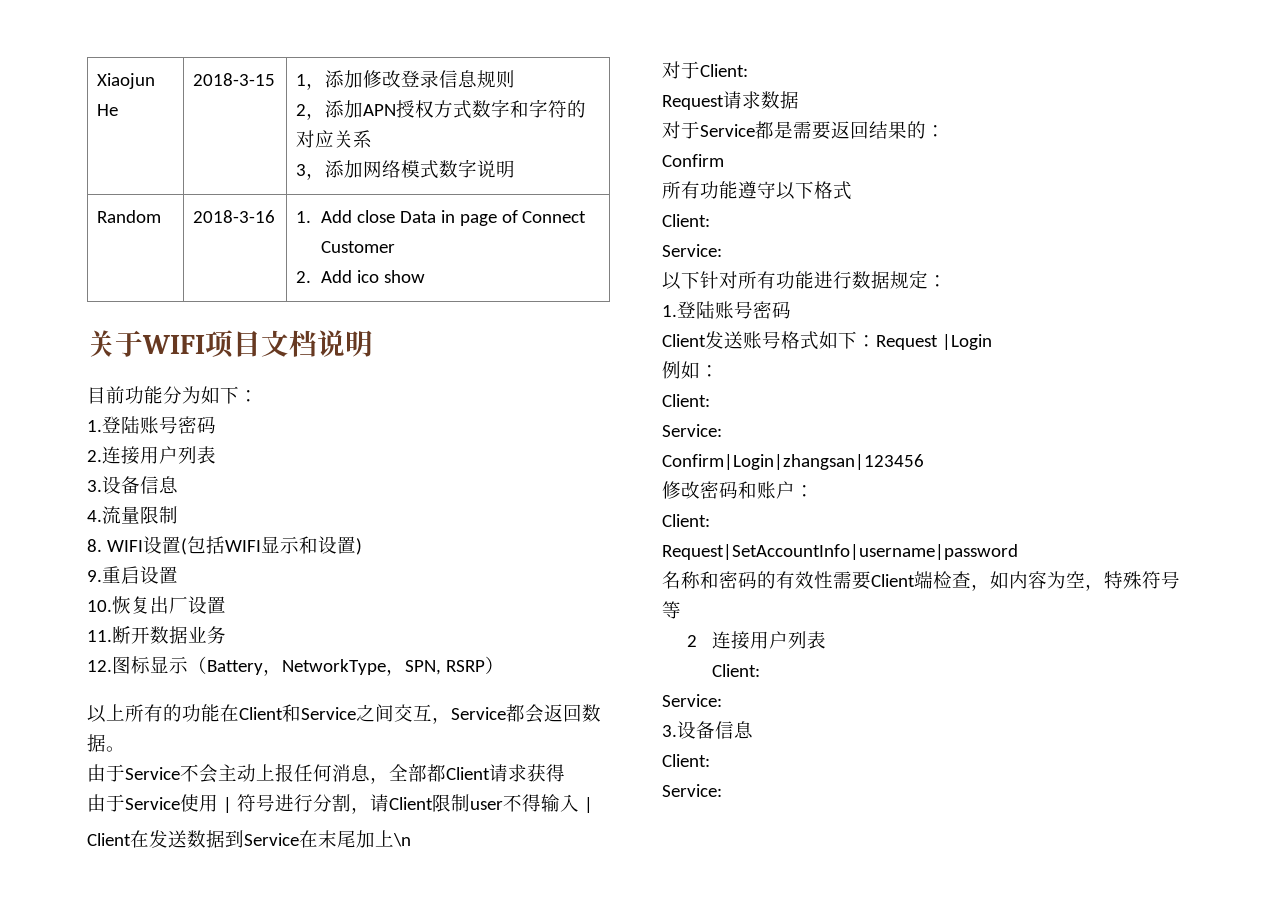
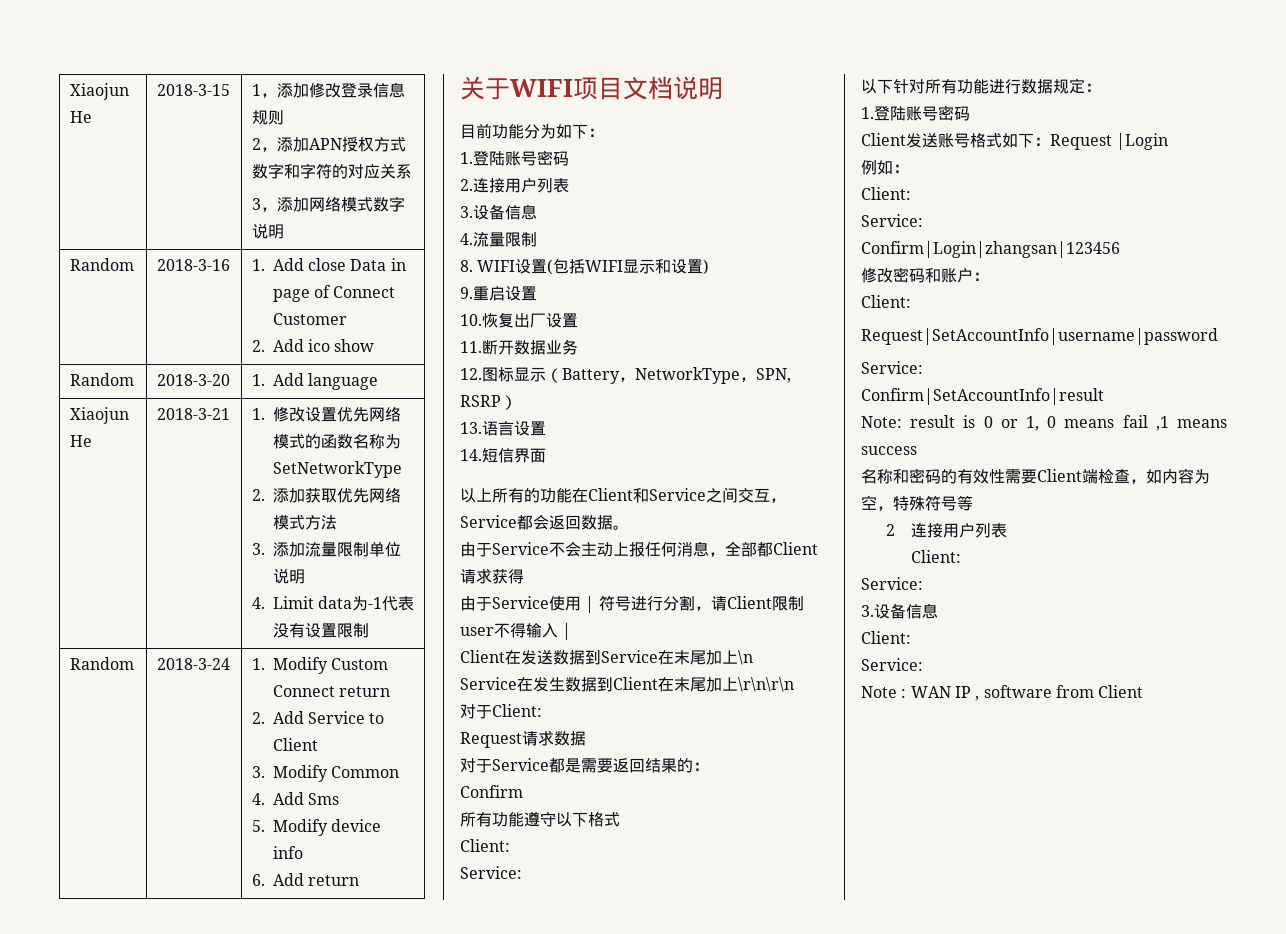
(425, 276) none -> [69,373,134,386] [156,374,230,386] [251,373,379,390] [69,407,129,424] [69,435,92,447] [156,408,230,420] [251,406,401,422] [272,434,401,449] [272,461,402,478] [251,488,401,503] [272,515,337,530] [251,541,401,557] [272,568,305,584] [251,596,415,611] [272,623,369,638] [69,657,134,670] [156,658,230,670] [251,657,389,674] [272,685,391,697] [251,711,385,724] [272,738,318,751] [251,765,400,782] [251,792,340,805] [251,819,382,836] [272,846,303,859] [251,873,360,886] // Random | 2018-3-20 | 1. Add language // Xiaojun He | 2018-3-21 | 1.修改设置优先网络模式的函数名称为SetNetworkType // 2.添加获取优先网络模式方法 // 3.添加流量限制单位说明 // 4. Limit data为-1代表没有设置限制 // Random | 2018-3-24 | 1. Modify Custom Connect return // 2. Add Service to Client // 3. Modify Common // 4. Add Sms // 5. Modify device info // 6. Add return
(504, 665) none -> [460,421,546,436] [460,448,546,463] // 13.语言设置 // 14.短信界面
(411, 840) none -> [460,677,794,692] // Service在发生数据到Client在末尾加上\r\n\r\n
(1018, 552) none -> [861,361,923,374] [861,388,1104,405] [861,415,1227,431] [861,446,917,455] // Service: // Confirm|SetAccountInfo|result // Note: result is 0 or 1, 0 means fail ,1 means success
(722, 790) none -> [861,685,1144,701] // Note : WAN IP , software from Client

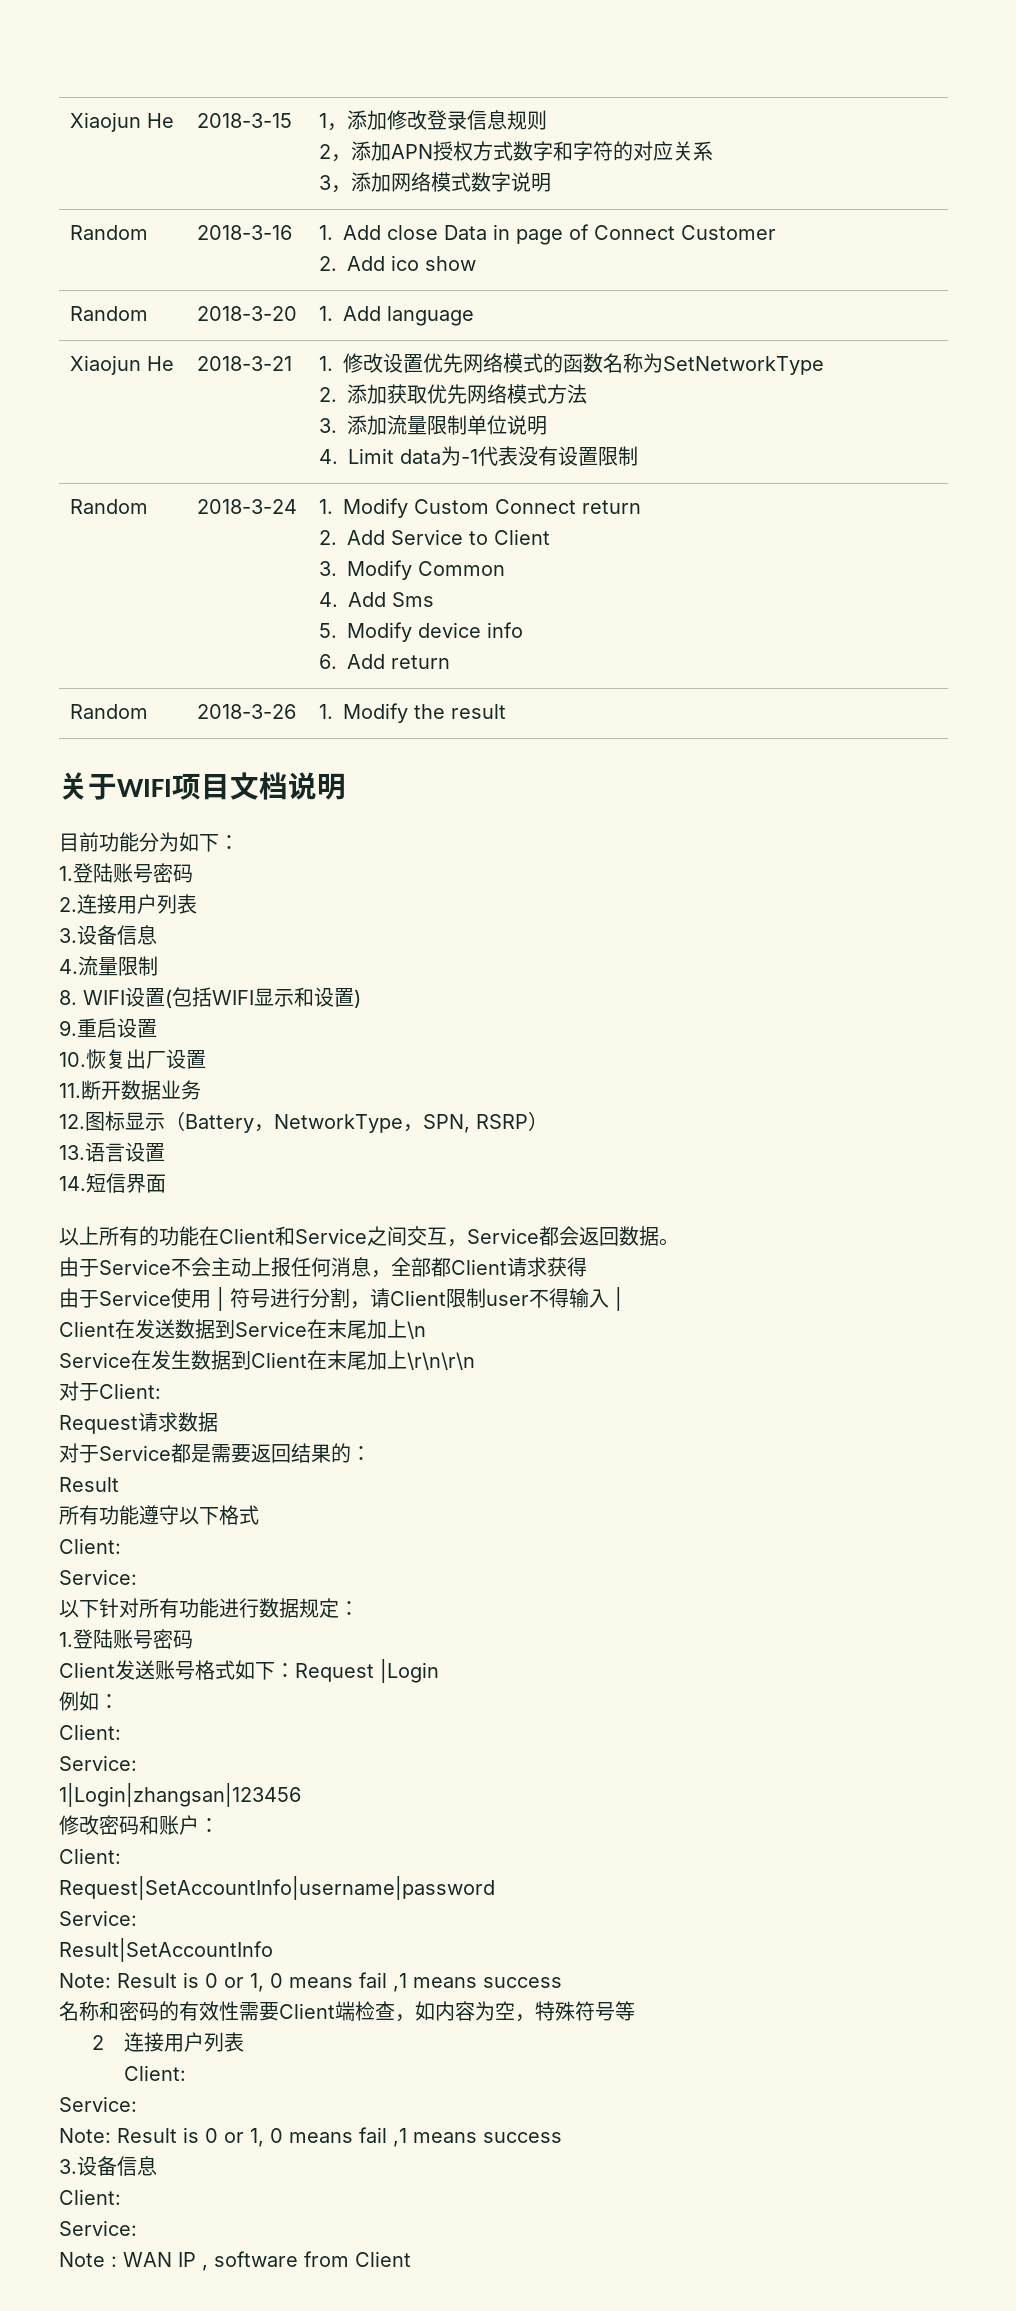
(360, 880) none -> [69,704,148,719] [196,704,296,719] [318,703,506,723] // Random | 2018-3-26 | 1. Modify the result
[460,785,523,798] Confirm -> [59,1477,119,1492] Result
[861,241,1120,258] Confirm|Login|zhangsan|123456 -> [59,1783,301,1807] 1|Login|zhangsan|123456
[861,388,1104,405] [861,415,956,428] Confirm|SetAccountInfo|result // Note: result -> [59,1938,273,1962] [59,1973,177,1988] Result|SetAccountInfo // Note: Result
(923, 583) none -> [59,2127,562,2147] // Note: Result is 0 or 1, 0 means fail ,1 means success

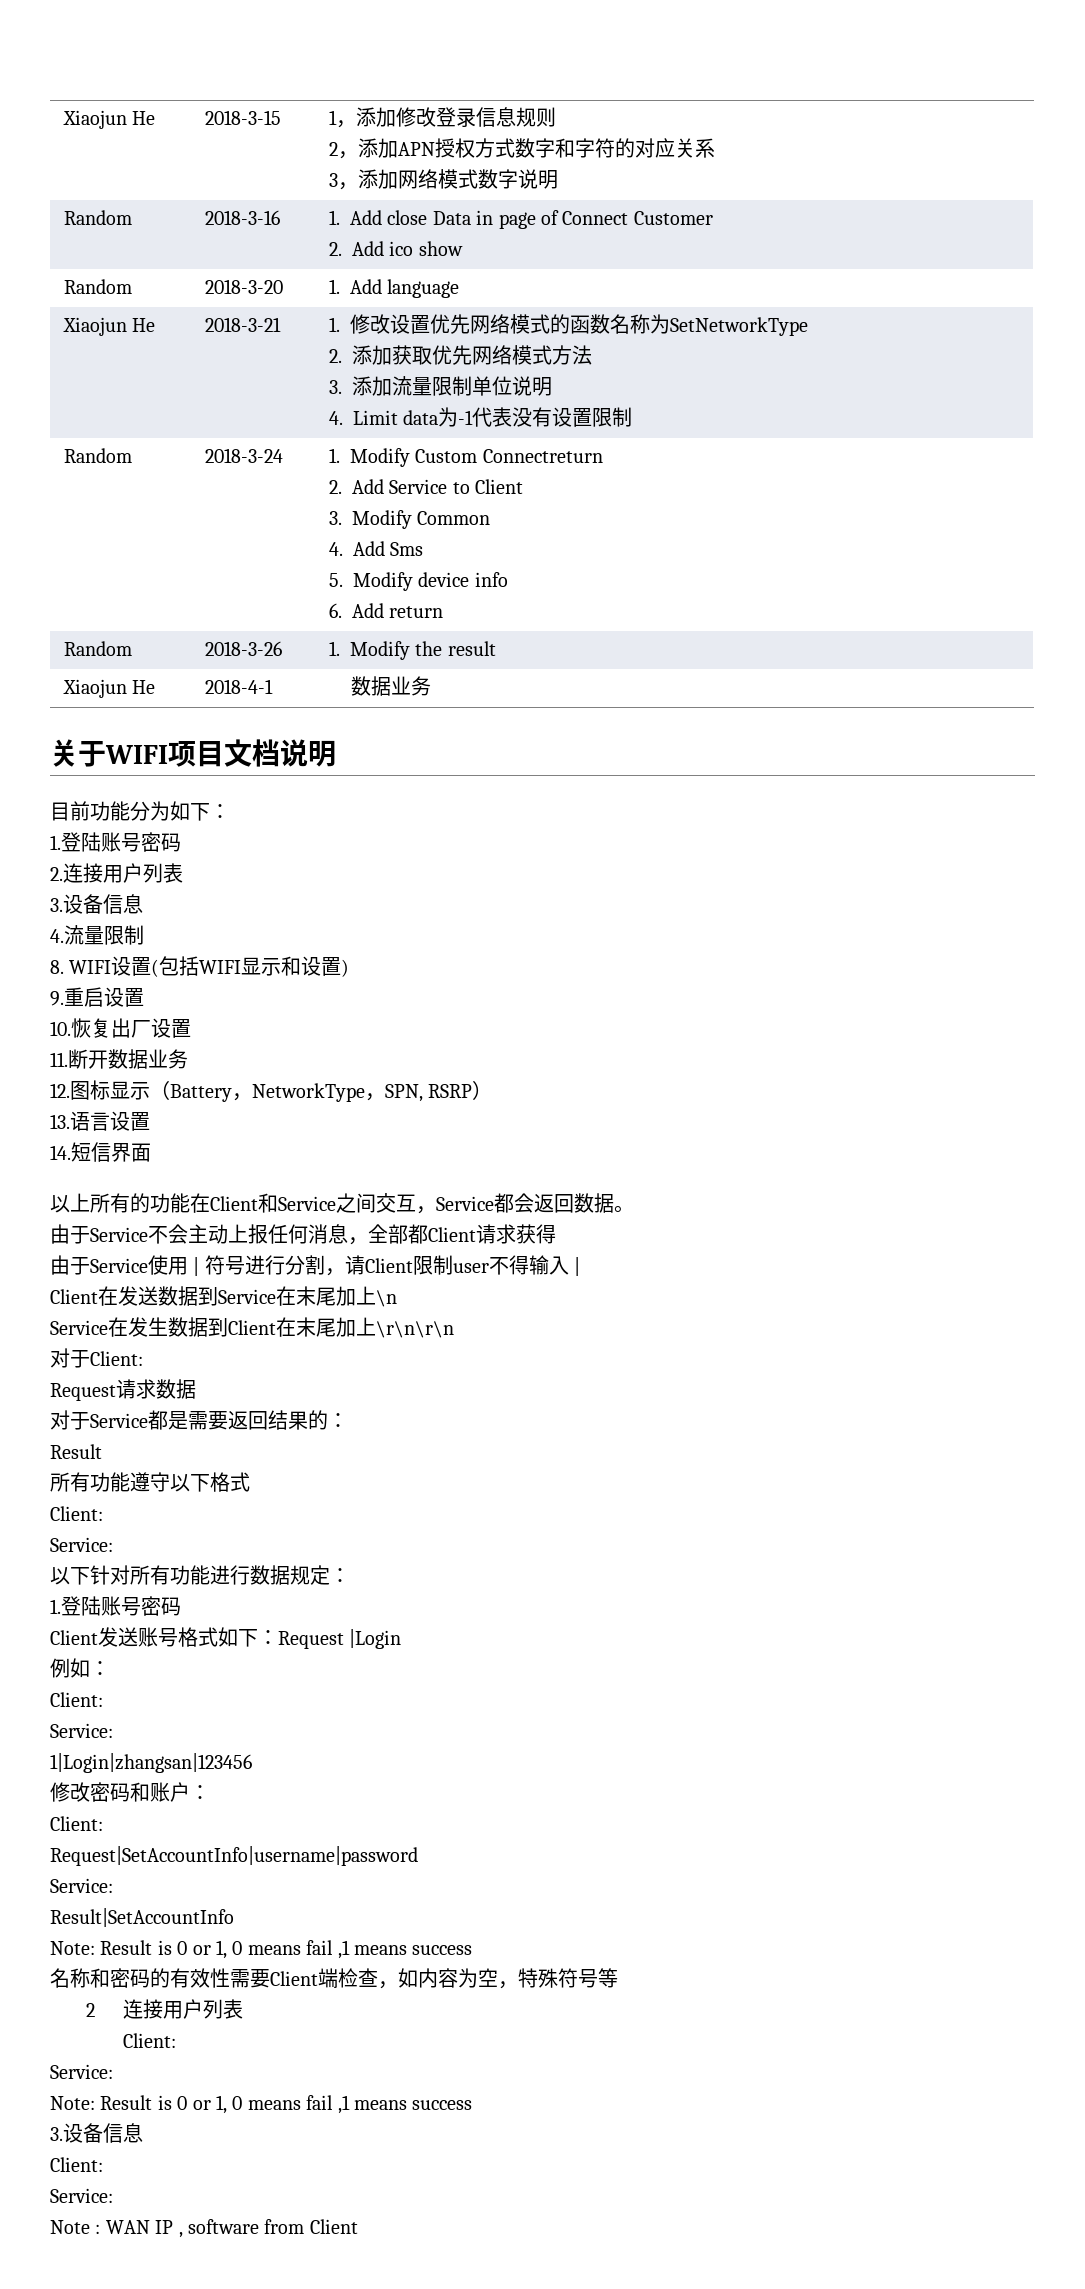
[494,499,641,514] Connect return -> [482,449,603,463] Connectreturn
(506, 711) none -> [63,679,156,698] [205,679,274,694] [350,676,431,696] // Xiaojun He | 2018-4-1 | 数据业务

